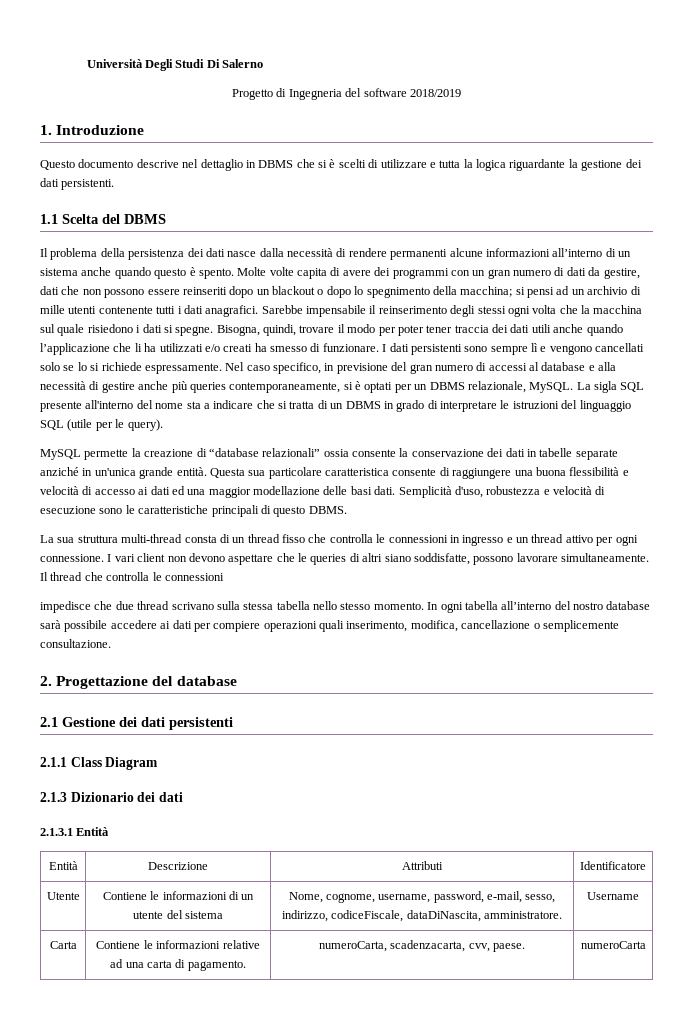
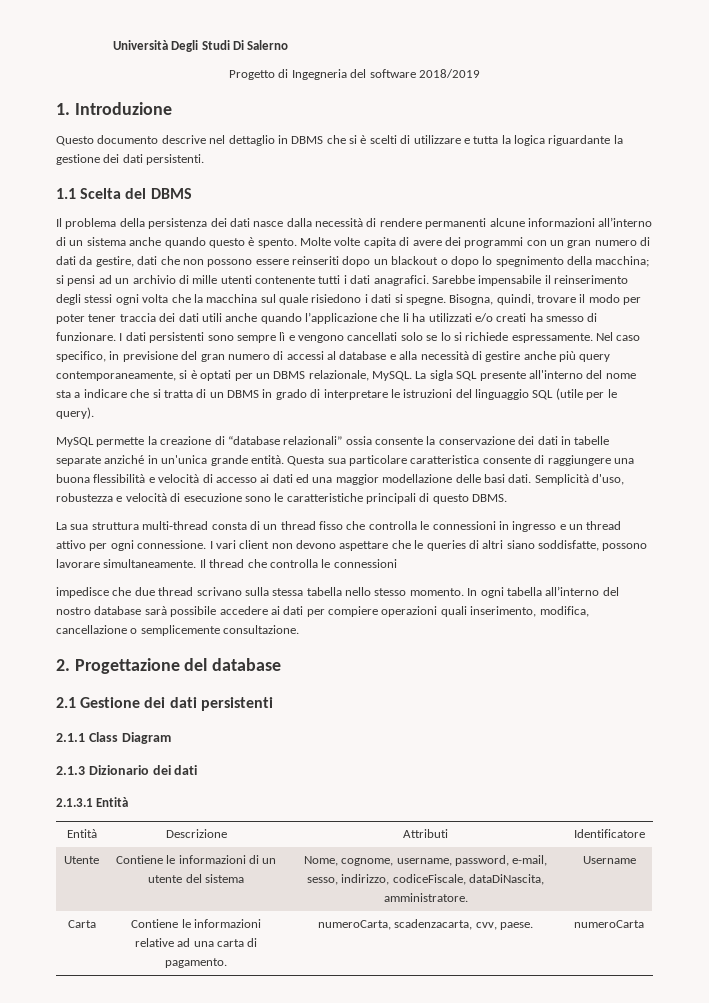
[189,382,226,393] queries -> [579,354,611,362] query

